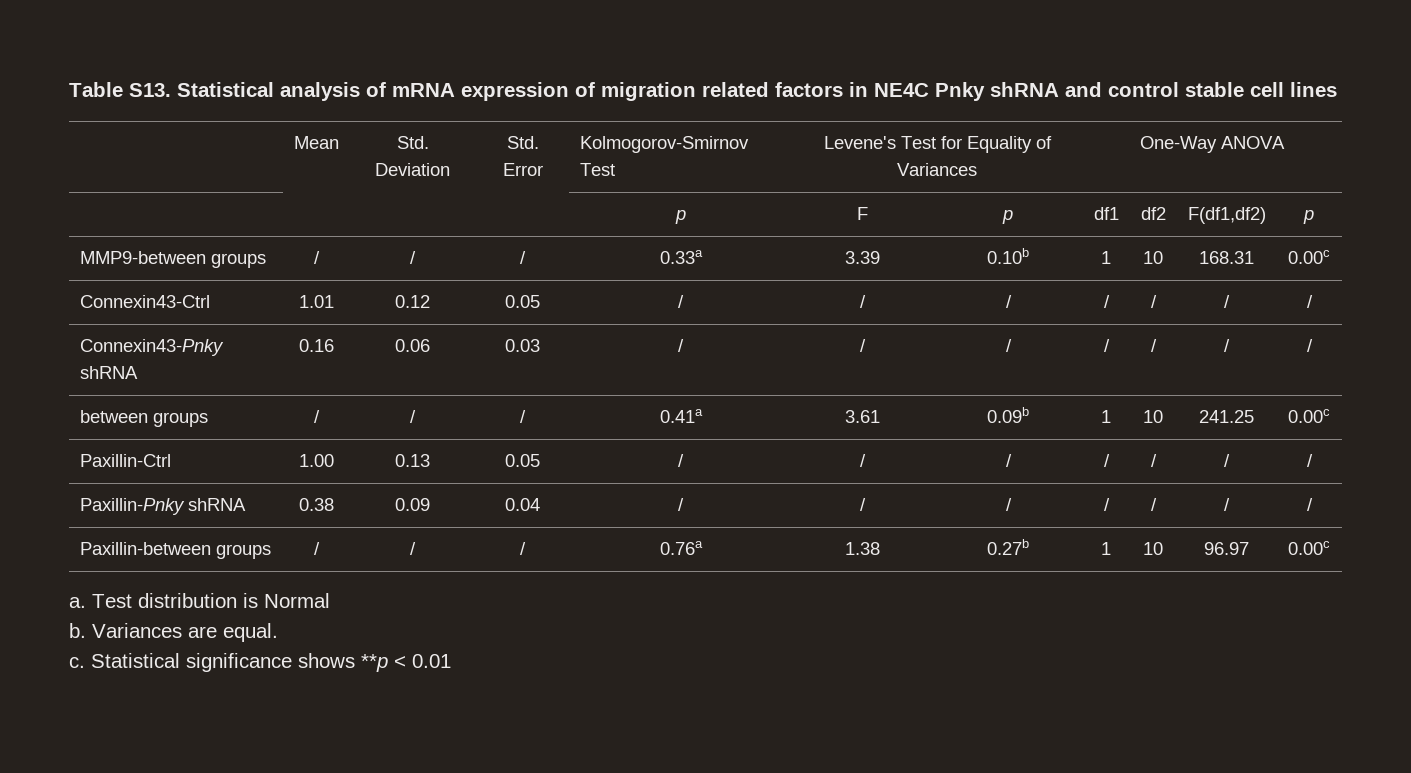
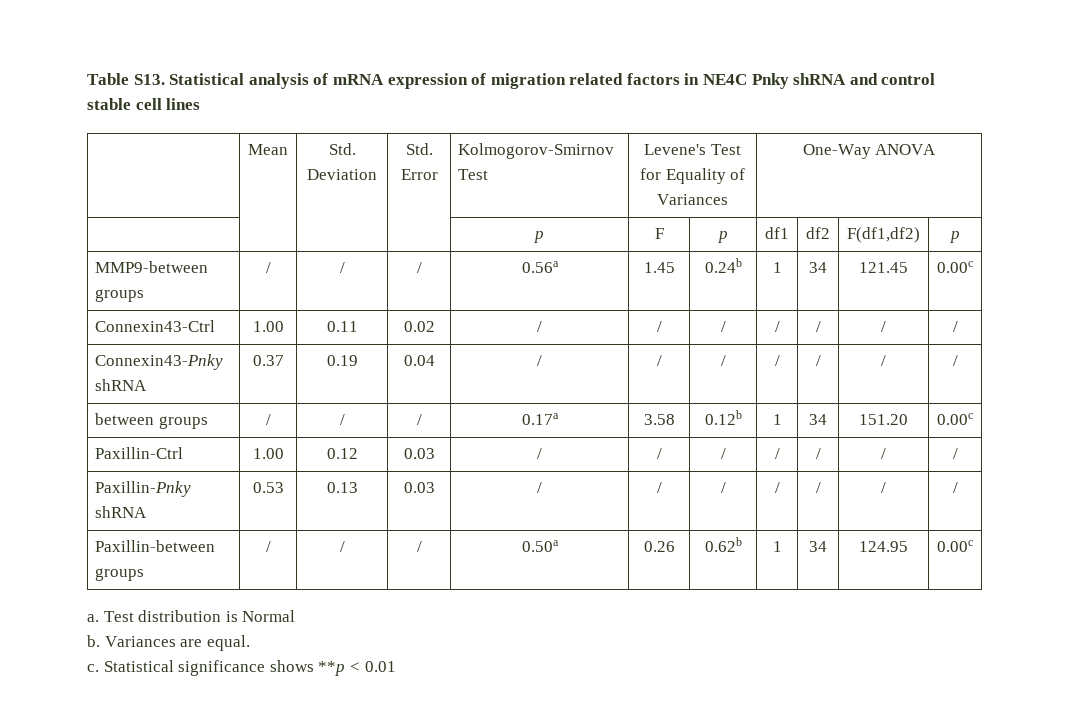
[659,250,703,264] [845,251,880,264] [987,248,1029,264] [1101,251,1111,264] [1143,251,1163,264] [1199,251,1254,264] 0.33a | 3.39 | 0.10b | 1 | 10 | 168.31 -> [521,261,559,273] [643,262,675,273] [704,258,742,273] [772,262,782,273] [809,262,827,273] [859,262,908,273] 0.56a | 1.45 | 0.24b | 1 | 34 | 121.45
[298,295,334,308] [395,295,430,308] [505,295,540,308] 1.01 | 0.12 | 0.05 -> [252,321,284,332] [326,321,358,332] [403,321,435,332] 1.00 | 0.11 | 0.02
[298,339,334,352] [395,339,430,352] [505,339,540,352] 0.16 | 0.06 | 0.03 -> [252,355,284,366] [326,355,358,366] [403,355,435,366] 0.37 | 0.19 | 0.04
[659,409,703,423] [845,410,880,423] [987,407,1029,423] [1101,410,1111,423] [1143,410,1163,423] [1199,410,1254,423] 0.41a | 3.61 | 0.09b | 1 | 10 | 241.25 -> [521,413,559,425] [643,414,675,425] [704,410,742,425] [772,414,782,425] [809,414,827,425] [859,414,908,425] 0.17a | 3.58 | 0.12b | 1 | 34 | 151.20
[395,454,430,467] [505,454,540,467] 0.13 | 0.05 -> [326,448,358,459] [403,448,435,459] 0.12 | 0.03
[298,498,334,511] [395,498,430,511] [505,498,540,511] 0.38 | 0.09 | 0.04 -> [252,482,284,493] [326,482,358,493] [403,482,435,493] 0.53 | 0.13 | 0.03
[659,541,703,555] [845,542,880,555] [987,539,1029,555] [1101,542,1111,555] [1143,542,1163,555] [1204,542,1249,555] 0.76a | 1.38 | 0.27b | 1 | 10 | 96.97 -> [521,540,559,552] [643,541,675,552] [704,537,742,552] [772,541,782,552] [809,541,827,552] [859,541,908,552] 0.50a | 0.26 | 0.62b | 1 | 34 | 124.95

